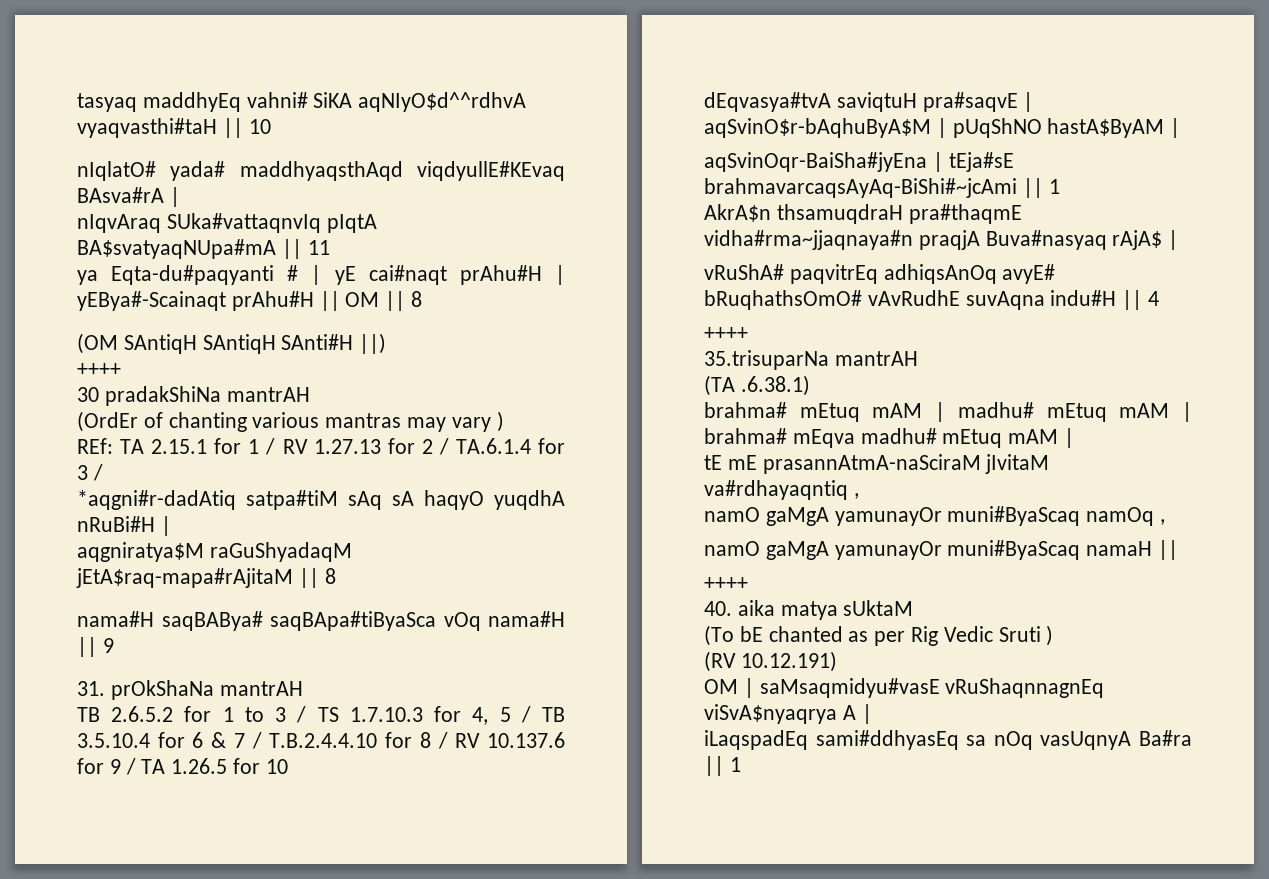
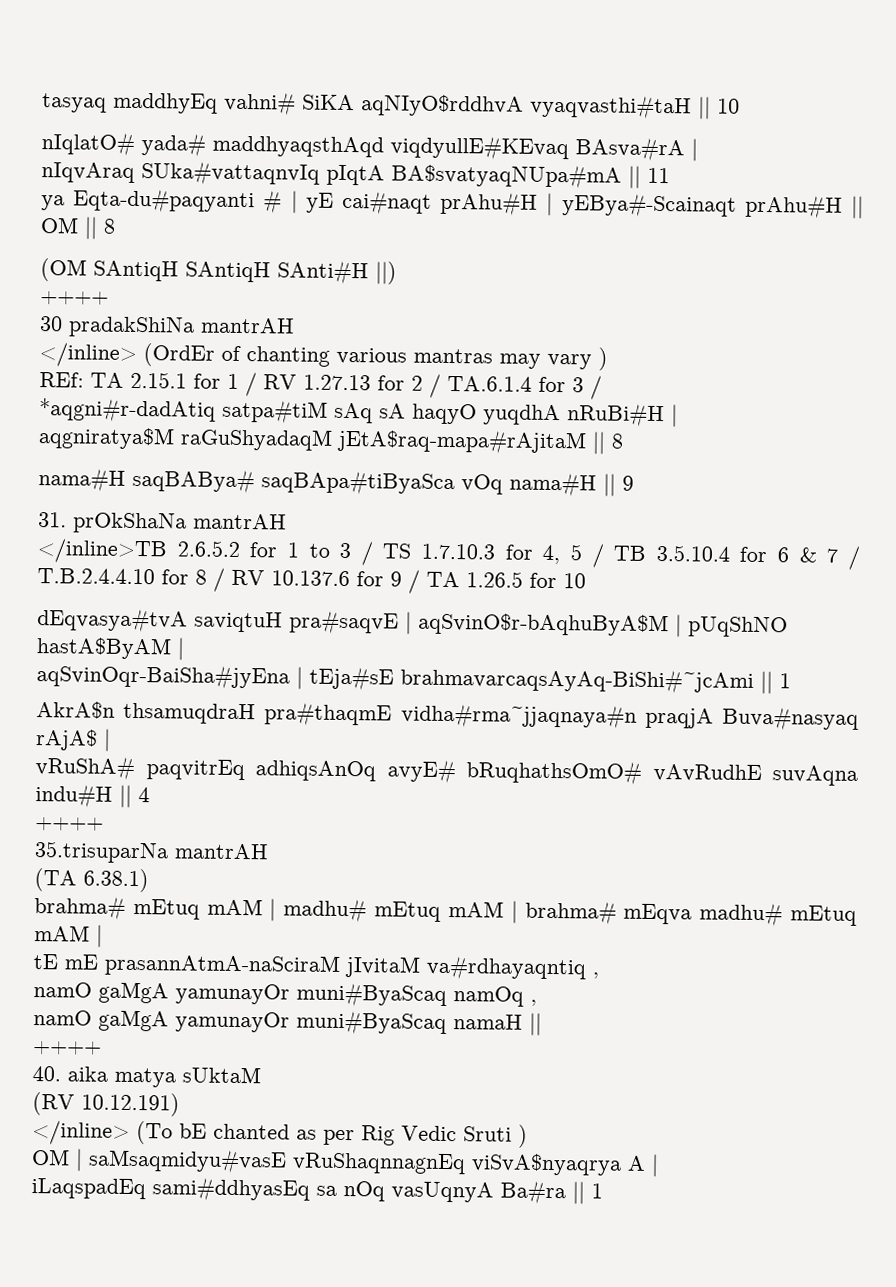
[358,92,527,112] aqNIyO$d^^rdhvA -> [361,94,524,117] aqNIyO$rddhvA
(310, 394) none -> [39,342,137,367] </inline>
[77,707,100,722] TB -> [37,538,167,564] </inline>TB
[740,375,810,396] .6.38.1) -> [83,868,149,893] 6.38.1)
(914, 608) none -> [32,1092,180,1117] [32,1120,130,1145] (RV 10.12.191) // </inline>
[704,651,837,672] // (RV 10.12.191) -> (528, 1136) none

